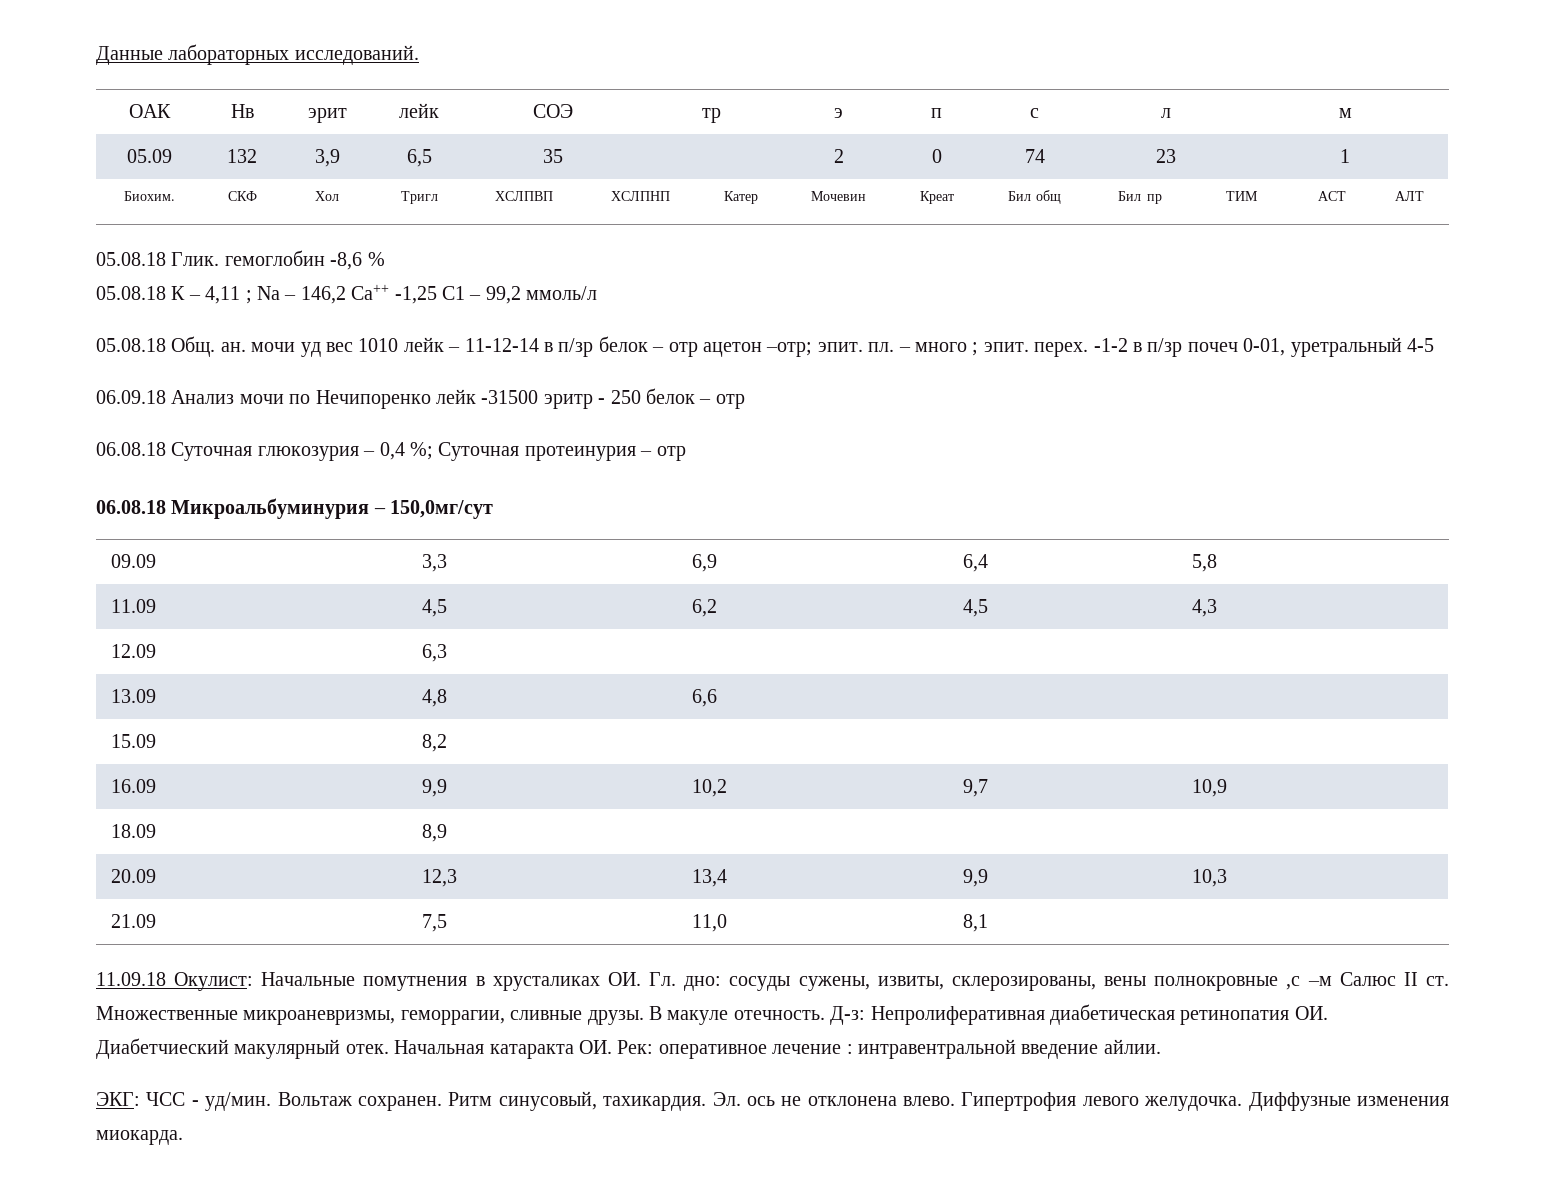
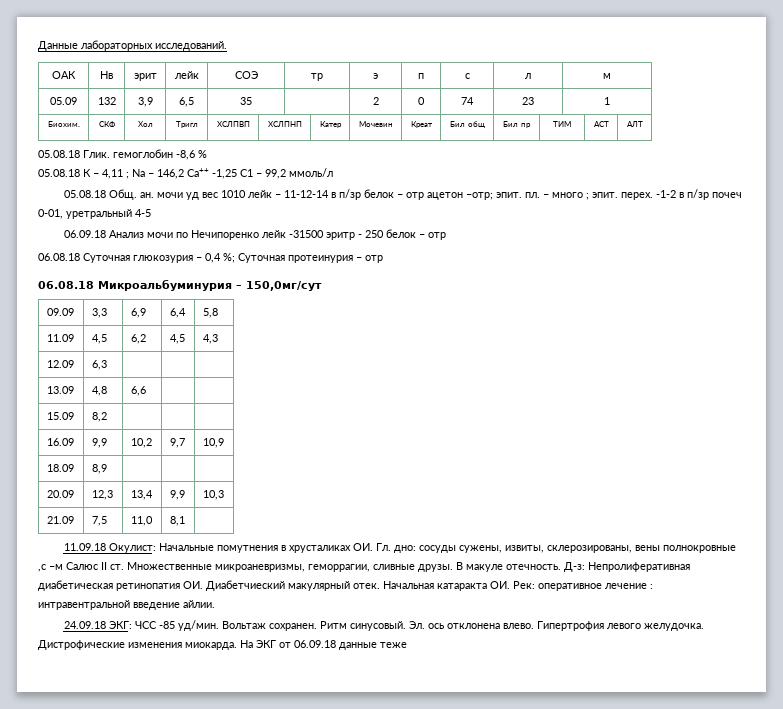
(1161, 1046) none -> [63,621,106,629] 24.09.18
[191,1100,199,1106] - -> [158,621,175,629] -85
[498,1091,707,1111] синусовый, тахикардия. -> [349,621,406,631] синусовый.
[781,1096,802,1106] не -> (444, 626) none
[1248,1092,1351,1111] Диффузные -> [38,640,125,650] Дистрофические
(183, 1137) none -> [240,640,407,650] На ЭКГ от 06.09.18 данные теже

